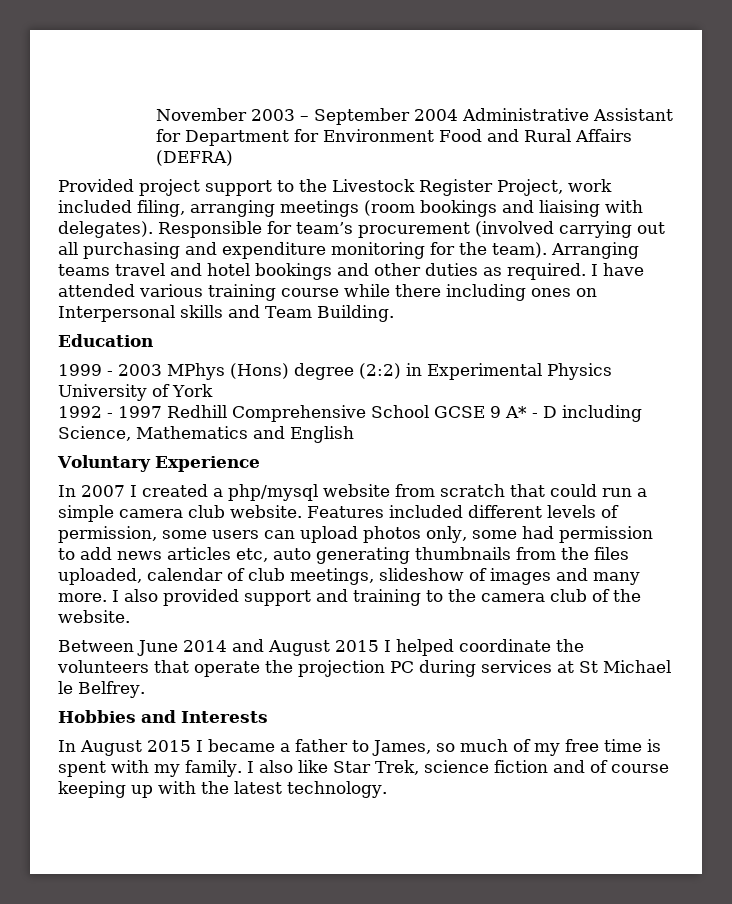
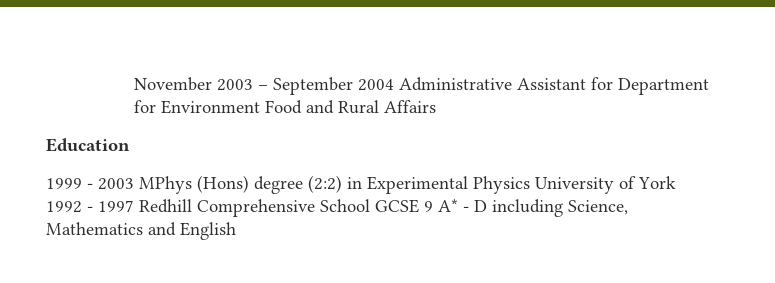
[156,150,234,166] [58,179,612,196] [58,200,643,217] [58,221,665,238] [58,242,639,259] [58,263,644,280] [58,284,597,301] [58,305,394,322] (DEFRA) // Provided project support to the Livestock Register Project, work included filing, arranging meetings (room bookings and liaising with delegates). Responsible for team’s procurement (involved carrying out all purchasing and expenditure monitoring for the team). Arranging teams travel and hotel bookings and other duties as required. I have attended various training course while there including ones on Interpersonal skills and Team Building. -> (436, 106) none
[57,455,260,472] [58,484,647,501] [58,505,619,522] [58,526,653,543] [58,547,629,564] [58,568,640,585] [58,589,641,606] [58,610,130,623] [58,639,584,656] [57,660,671,677] [58,681,145,698] [58,710,268,723] [58,739,661,756] [58,760,669,777] [58,781,387,798] // Voluntary Experience // In 2007 I created a php/mysql website from scratch that could run a simple camera club website. Features included different levels of permission, some users can upload photos only, some had permission to add news articles etc, auto generating thumbnails from the files uploaded, calendar of club meetings, slideshow of images and many more. I also provided support and training to the camera club of the website. // Between June 2014 and August 2015 I helped coordinate the volunteers that operate the projection PC during services at St Michael le Belfrey. // Hobbies and Interests // In August 2015 I became a father to James, so much of my free time is spent with my family. I also like Star Trek, science fiction and of course keeping up with the latest technology. -> (236, 231) none

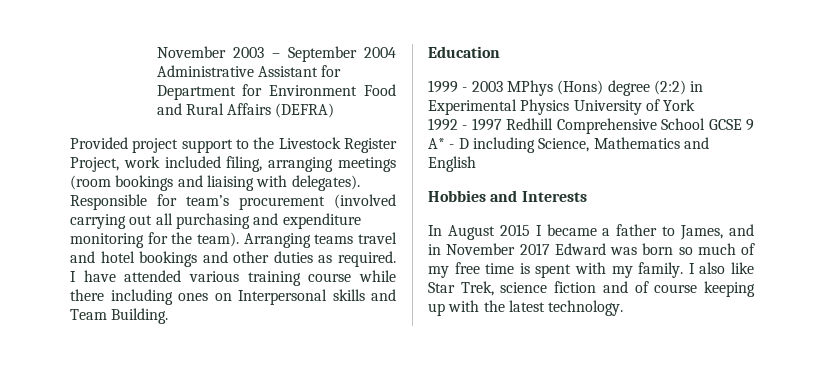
(436, 106) none -> [275,103,335,118] [70,137,397,153] [70,156,396,172] [70,175,360,191] [70,194,396,210] [70,213,361,229] [70,232,397,248] [70,251,396,267] [70,270,396,286] [70,289,396,305] [70,308,169,324] (DEFRA) // Provided project support to the Livestock Register Project, work included filing, arranging meetings (room bookings and liaising with delegates). Responsible for team’s procurement (involved carrying out all purchasing and expenditure monitoring for the team). Arranging teams travel and hotel bookings and other duties as required. I have attended various training course while there including ones on Interpersonal skills and Team Building.
(236, 231) none -> [428,190,587,202] [428,224,754,240] [428,243,755,255] [428,262,754,278] [428,281,755,297] [428,300,624,316] // Hobbies and Interests // In August 2015 I became a father to James, and in November 2017 Edward was born so much of my free time is spent with my family. I also like Star Trek, science fiction and of course keeping up with the latest technology.

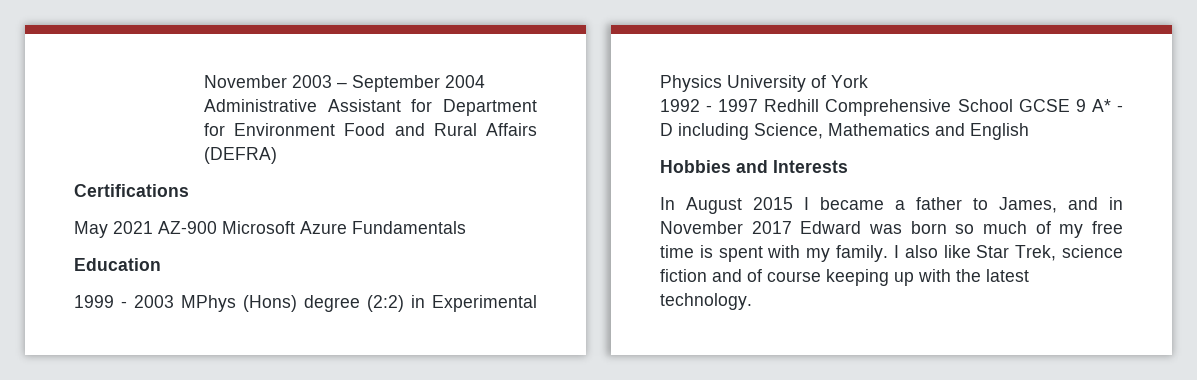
[70,137,397,153] [70,156,396,172] [70,175,360,191] [70,194,396,210] [70,213,361,229] [70,232,397,248] [70,251,396,267] [70,270,396,286] [70,289,396,305] [70,308,169,324] Provided project support to the Livestock Register Project, work included filing, arranging meetings (room bookings and liaising with delegates). Responsible for team’s procurement (involved carrying out all purchasing and expenditure monitoring for the team). Arranging teams travel and hotel bookings and other duties as required. I have attended various training course while there including ones on Interpersonal skills and Team Building. -> [74,184,189,197] [74,221,466,238] Certifications // May 2021 AZ-900 Microsoft Azure Fundamentals

